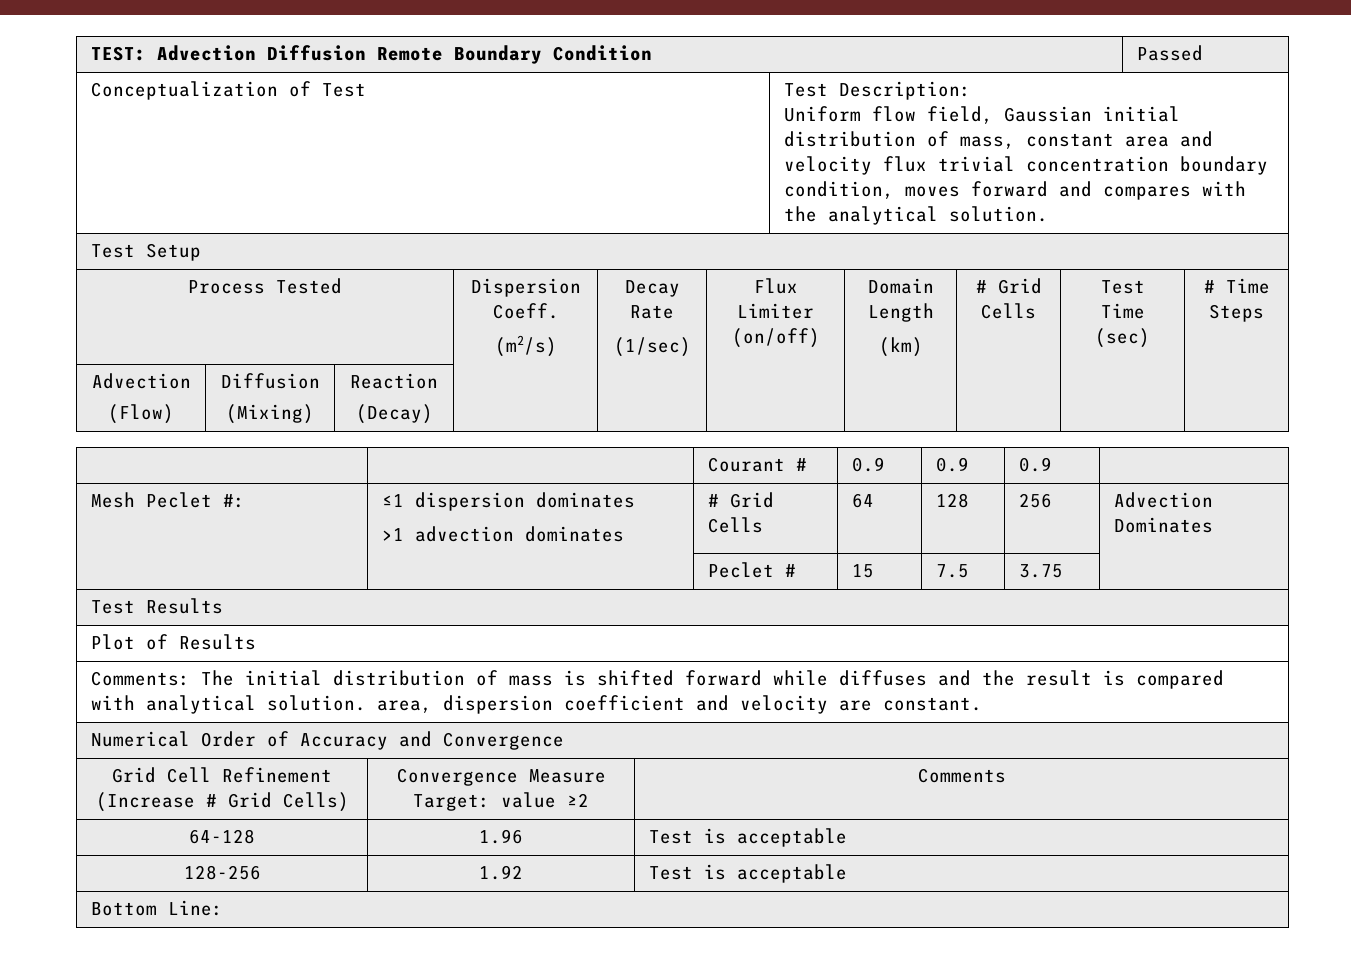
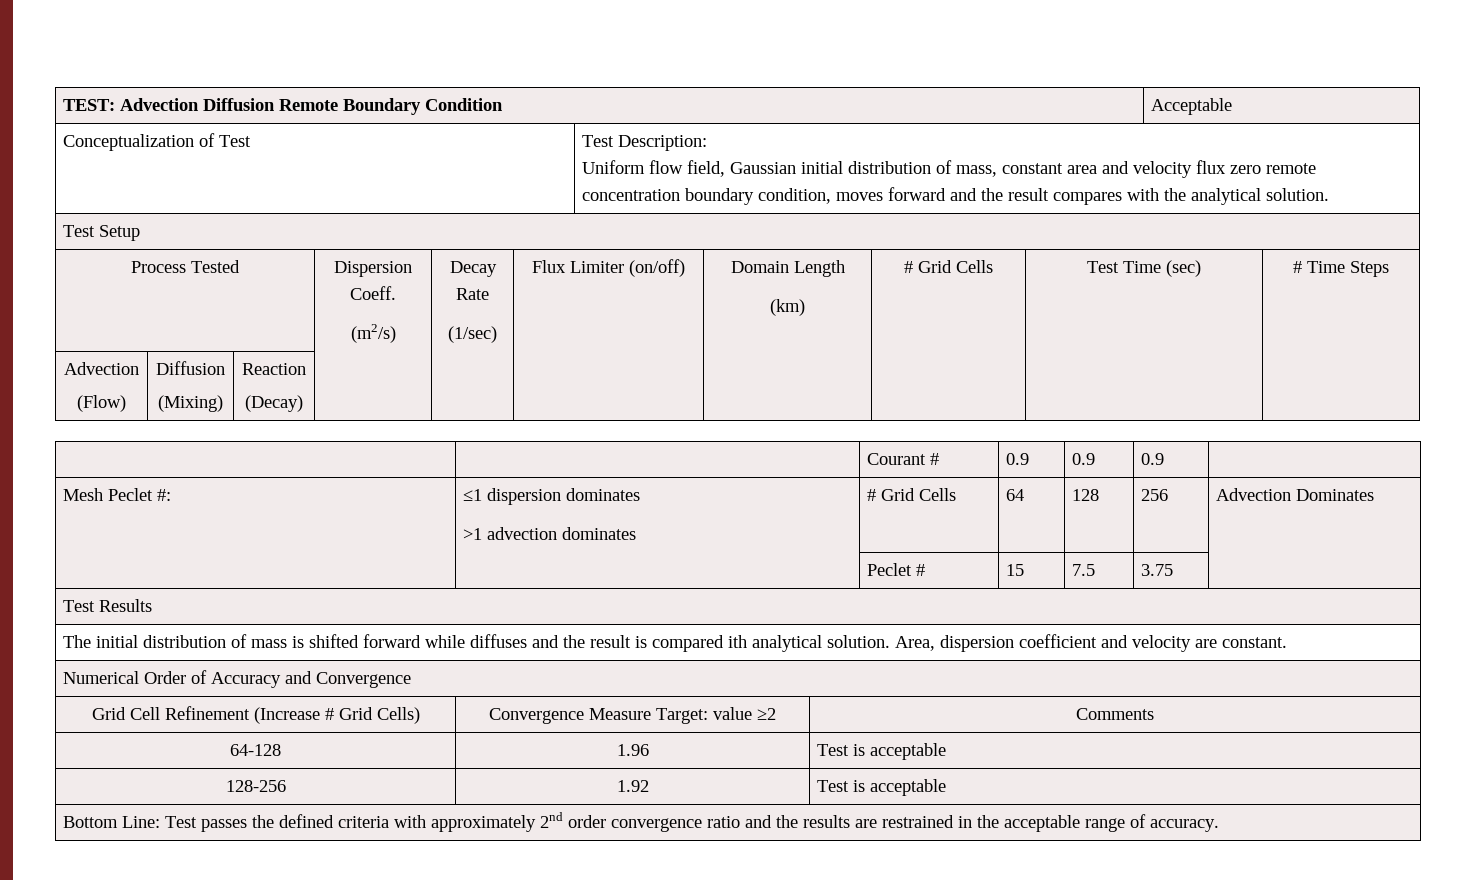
[1136,45,1203,61] Passed -> [1151,98,1233,115] Acceptable
[937,156,1015,172] trivial -> [1230,163,1317,174] zero remote
(1092, 189) none -> [981,188,1050,201] the result
[90,634,256,650] [90,671,190,686] Plot of Results // Comments: -> (153, 605) none
[90,695,432,714] with analytical solution. area, -> [728,635,936,652] ith analytical solution. Area,
(223, 908) none -> [165,812,1220,832] Test passes the defined criteria with approximately 2nd order convergence ratio and the results are restrained in the acceptable range of accuracy.

